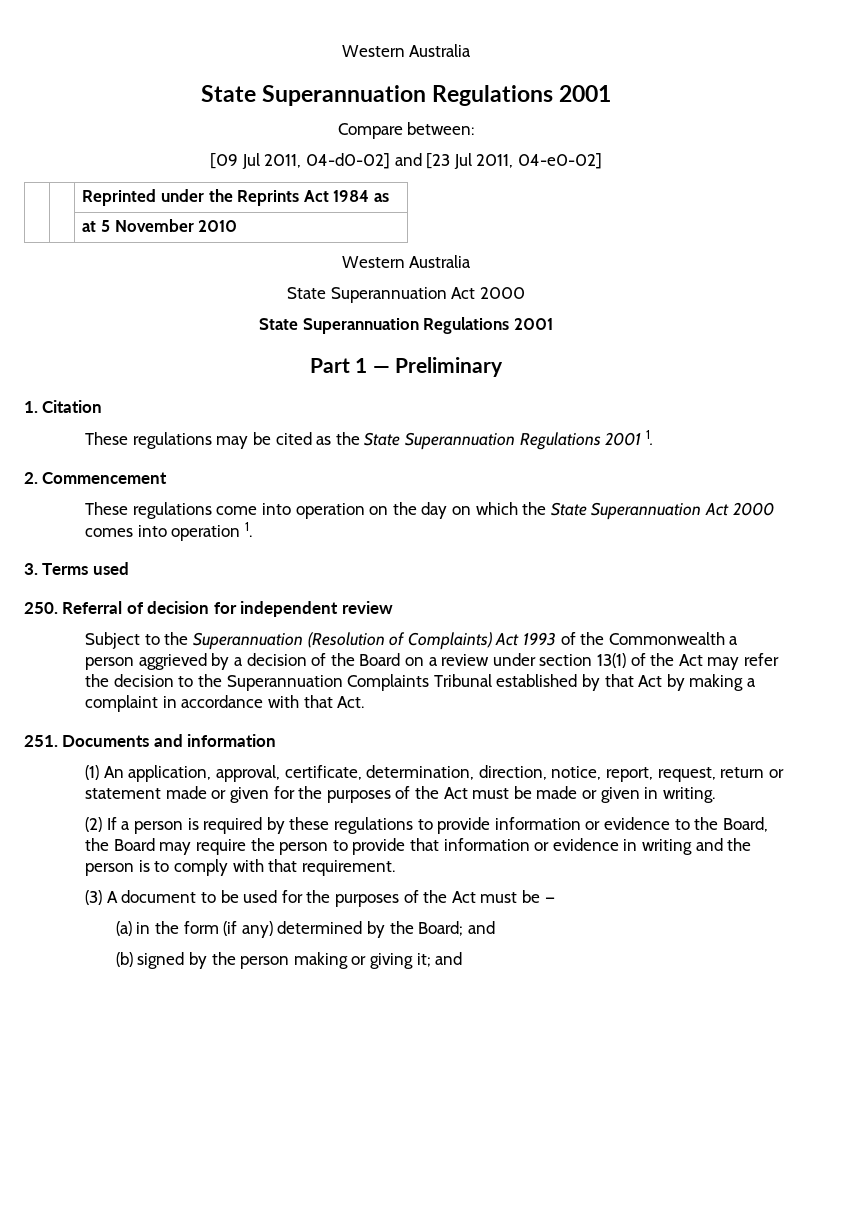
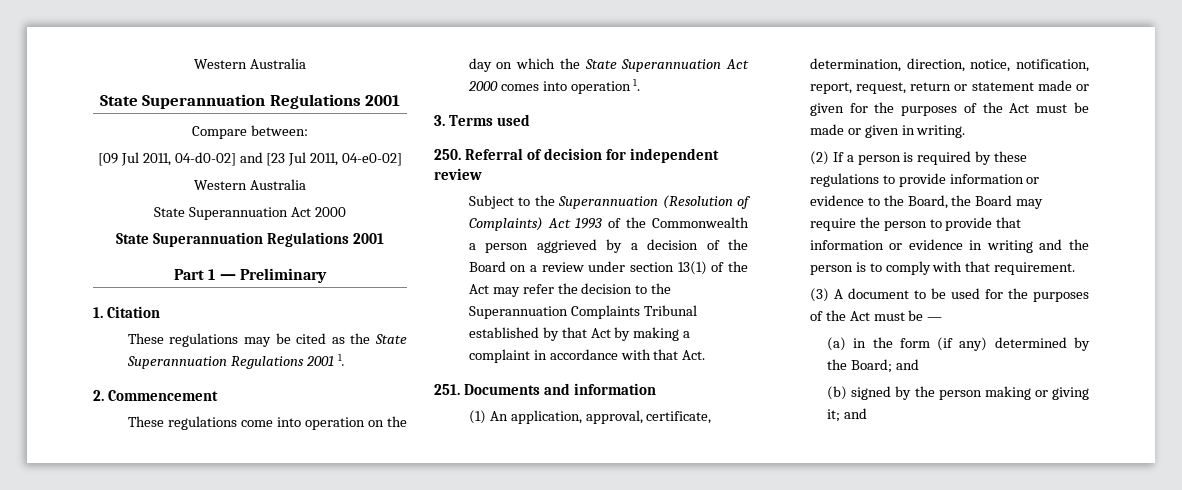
[82,189,389,206] [82,219,238,232] // | | Reprinted under the Reprints Act 1984 as // | | at 5 November 2010 -> (403, 159) none
(602, 773) none -> [1016,59,1089,72] notification,

